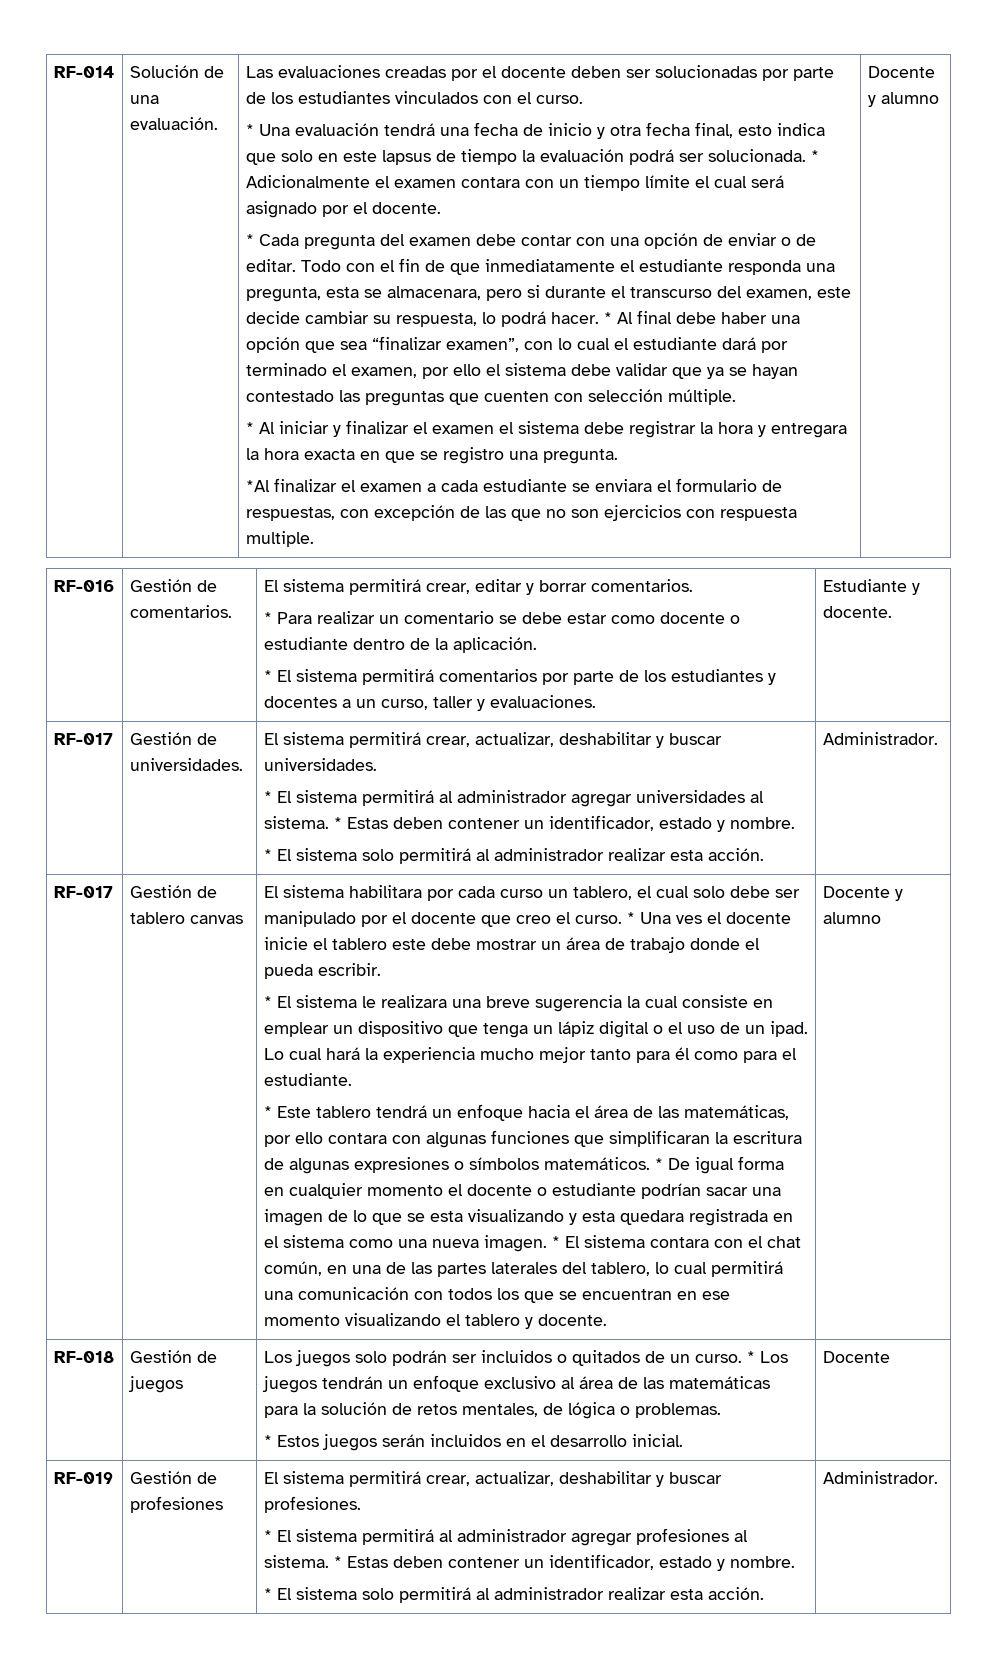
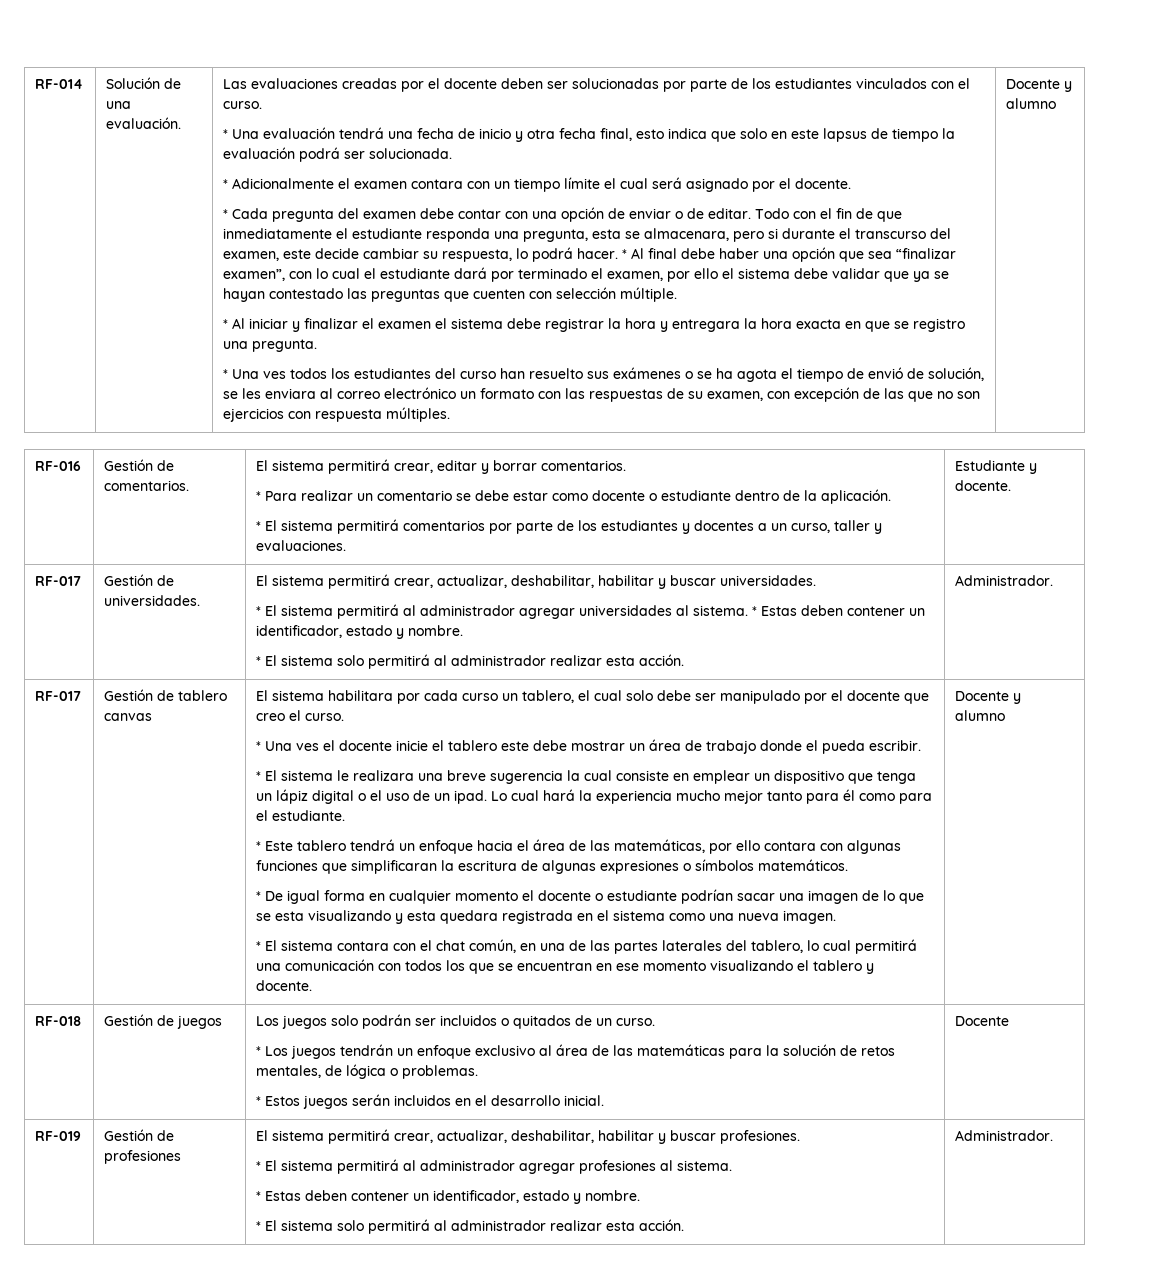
(806, 155) none -> (453, 153) //
[245,478,782,492] [245,507,335,521] *Al finalizar el examen a cada estudiante se enviara el formulario de respuestas, -> [223,367,985,382] [223,387,764,402] * Una ves todos los estudiantes del curso han resuelto sus exámenes o se ha agota el tiempo de envió de solución, se les enviara al correo electrónico un formato con las respuestas de su examen,
[245,531,314,547] multiple. -> [386,407,451,422] múltiples.
[558,732,652,745] deshabilitar -> [511,575,655,588] deshabilitar, habilitar
(622, 919) none -> (345, 717) //
(650, 1163) none -> (849, 865) //
(547, 1243) none -> (837, 917) //
(742, 1358) none -> (656, 1022) //
[558,1471,652,1484] deshabilitar -> [511,1130,655,1143] deshabilitar, habilitar
(329, 1561) none -> (733, 1165) //

